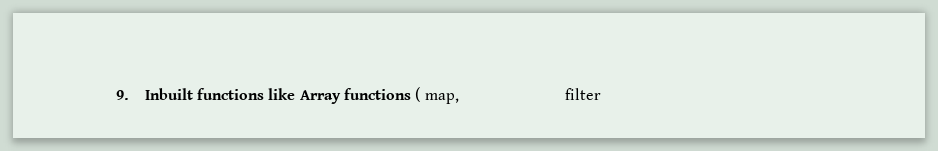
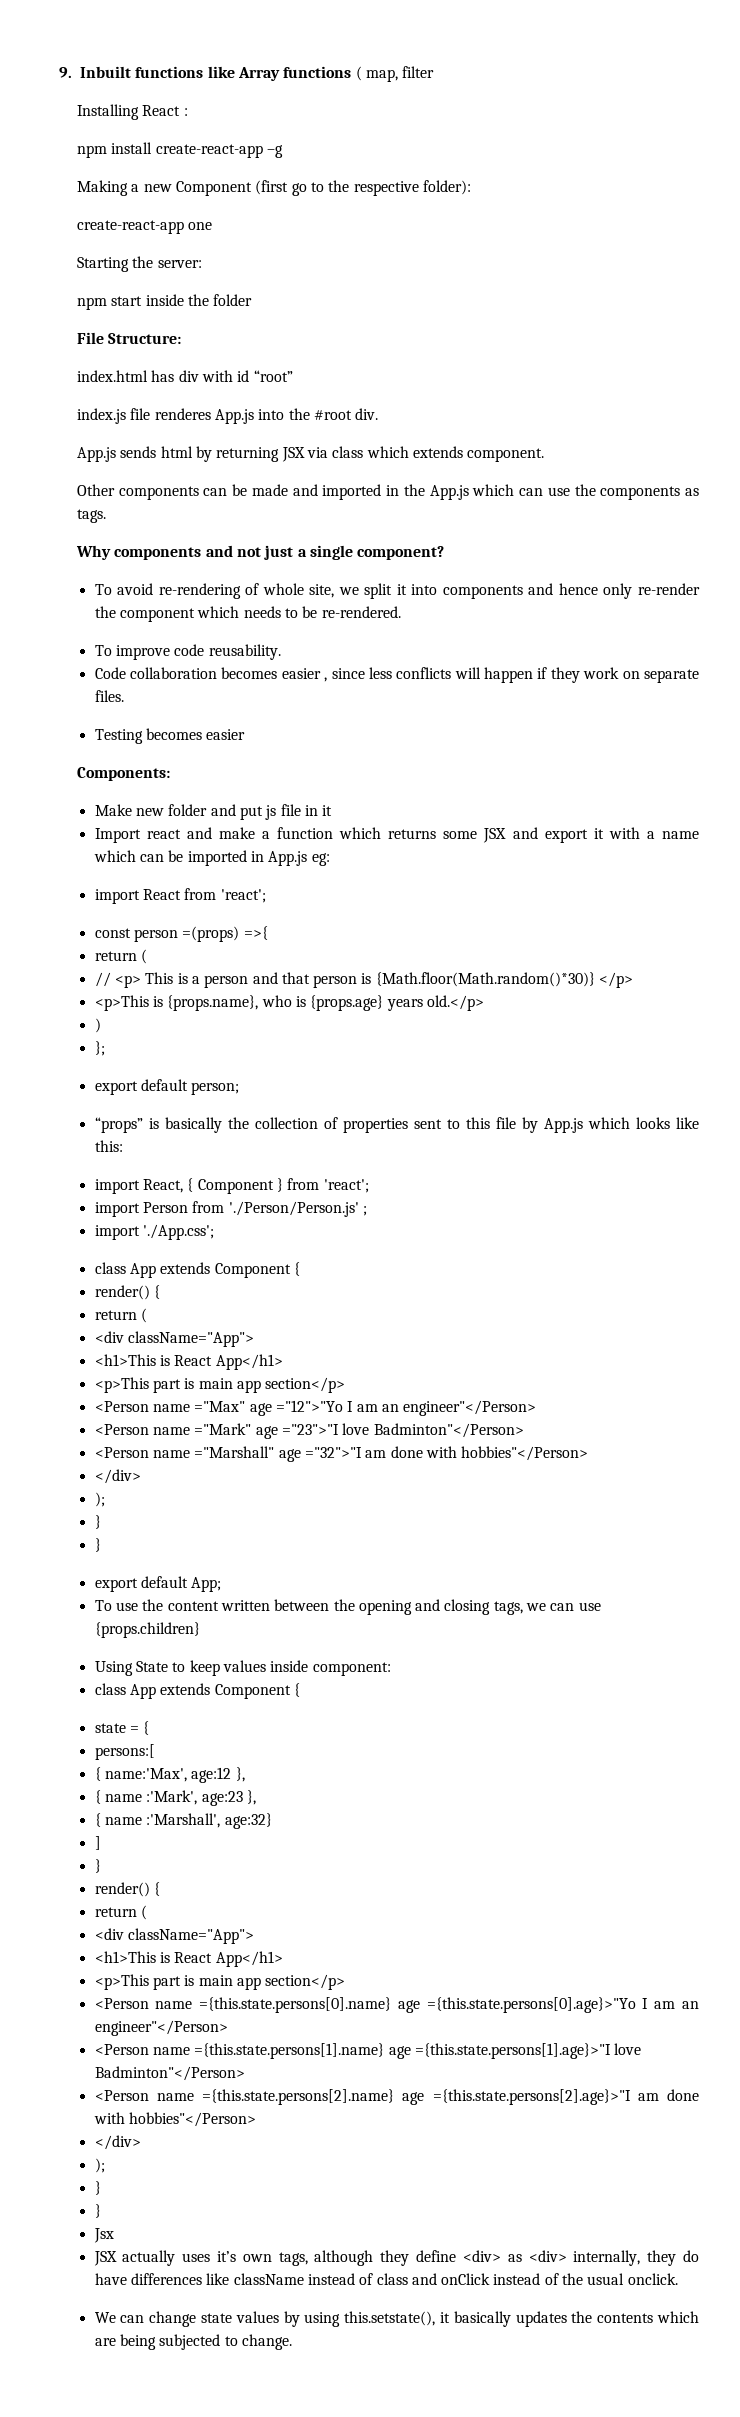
(601, 94) none -> [77,104,188,120] [77,142,283,158] [77,180,471,196] [77,220,213,234] [77,256,202,272] [77,294,253,310] [77,332,182,344] [77,370,293,382] [77,408,379,424] [77,446,545,462] [77,484,699,500] [77,509,107,523] [76,545,445,560] [94,583,700,599] [94,606,401,622] [94,644,281,660] [94,667,699,683] [94,690,124,702] [94,728,246,744] [77,767,171,781] [94,804,333,820] [94,827,699,843] [93,850,330,866] [94,888,266,904] [94,926,268,942] [94,949,147,964] [94,972,634,988] [94,995,484,1011] [94,1018,101,1033] [94,1041,105,1056] [94,1079,240,1095] [94,1117,699,1133] [94,1140,123,1152] [94,1178,369,1194] [94,1201,367,1217] [94,1224,214,1240] [94,1262,300,1278] [94,1285,160,1300] [94,1308,147,1323] [94,1331,254,1347] [94,1354,283,1370] [94,1377,346,1393] [94,1400,537,1416] [94,1423,524,1439] [94,1446,589,1462] [94,1469,141,1484] [94,1492,105,1507] [94,1515,101,1529] [94,1538,101,1552] [94,1576,222,1592] [94,1599,601,1615] [94,1622,200,1638] [94,1660,391,1676] [94,1683,300,1699] [94,1721,150,1735] [94,1744,155,1760] [94,1767,245,1783] [94,1790,256,1806] [94,1813,272,1829] [94,1836,101,1850] [94,1859,101,1873] [94,1882,160,1897] [94,1905,147,1920] [94,1928,254,1944] [94,1951,283,1967] [94,1974,346,1990] [94,1997,699,2013] [94,2020,228,2036] [94,2043,642,2059] [94,2066,245,2081] [94,2089,700,2105] [93,2112,256,2127] [94,2135,141,2150] [94,2158,105,2173] [94,2181,101,2195] [94,2204,101,2218] [93,2228,114,2243] [93,2250,699,2266] [94,2273,678,2285] [94,2311,699,2327] [94,2334,292,2350] // Installing React : // npm install create-react-app –g // Making a new Component (first go to the respective folder): // create-react-app one // Starting the server: // npm start inside the folder // File Structure: // index.html has div with id “root” // index.js file renderes App.js into the #root div. // App.js sends html by returning JSX via class which extends component. // Other components can be made and imported in the App.js which can use the components as tags. // Why components and not just a single component? // To avoid re-rendering of whole site, we split it into components and hence only re-render the component which needs to be re-rendered. // To improve code reusability. // Code collaboration becomes easier , since less conflicts will happen if they work on separate files. // Testing becomes easier // Components: // Make new folder and put js file in it // Import react and make a function which returns some JSX and export it with a name which can be imported in App.js eg: // import React from 'react'; // const person =(props) =>{ // return ( // // <p> This is a person and that person is {Math.floor(Math.random()*30)} </p> // <p>This is {props.name}, who is {props.age} years old.</p> // ) // }; // export default person; // “props” is basically the collection of properties sent to this file by App.js which looks like this: // import React, { Component } from 'react'; // import Person from './Person/Person.js' ; // import './App.css'; // class App extends Component { // render() { // return ( // <div className="App"> // <h1>This is React App</h1> // <p>This part is main app section</p> // <Person name ="Max" age ="12">"Yo I am an engineer"</Person> // <Person name ="Mark" age ="23">"I love Badminton"</Person> // <Person name ="Marshall" age ="32">"I am done with hobbies"</Person> // </div> // ); // } // } // export default App; // To use the content written between the opening and closing tags, we can use {props.children} // Using State to keep values inside component: // class App extends Component { // state = { // persons:[ // { name:'Max', age:12 }, // { name :'Mark', age:23 }, // { name :'Marshall', age:32} // ] // } // render() { // return ( // <div className="App"> // <h1>This is React App</h1> // <p>This part is main app section</p> // <Person name ={this.state.persons[0].name} age ={this.state.persons[0].age}>"Yo I am an engineer"</Person> // <Person name ={this.state.persons[1].name} age ={this.state.persons[1].age}>"I love Badminton"</Person> // <Person name ={this.state.persons[2].name} age ={this.state.persons[2].age}>"I am done with hobbies"</Person> // </div> // ); // } // } // Jsx // JSX actually uses it’s own tags, although they define <div> as <div> internally, they do have differences like className instead of class and onClick instead of the usual onclick. // We can change state values by using this.setstate(), it basically updates the contents which are being subjected to change.

